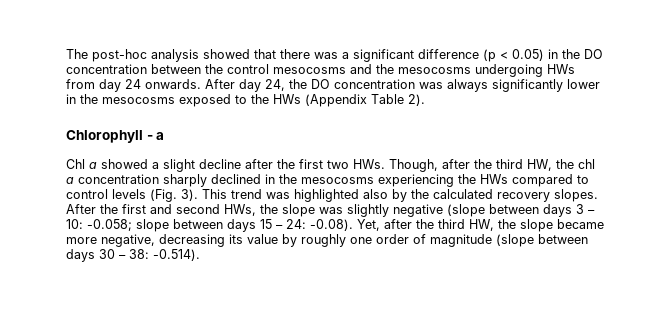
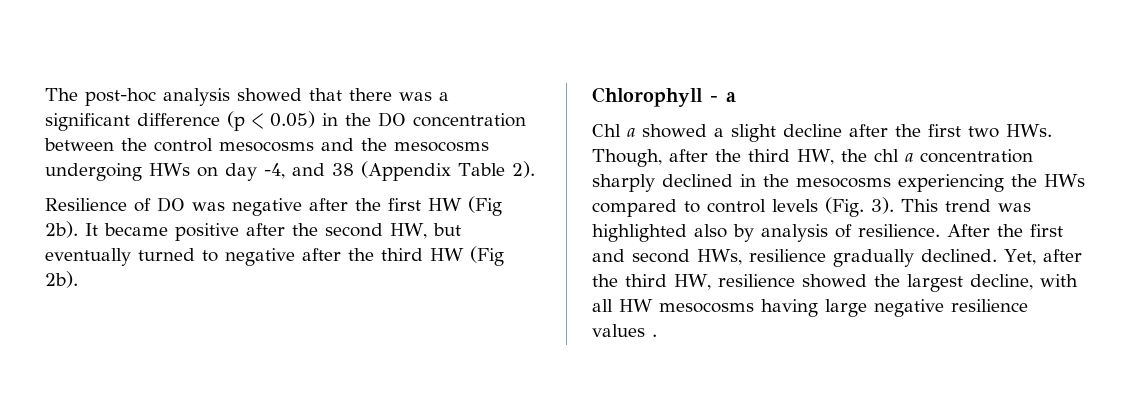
[66,79,600,92] [66,94,425,107] from day 24 onwards. After day 24, the DO concentration was always significantly lower in the mesocosms exposed to the HWs (Appendix Table 2). -> [197,161,535,181] [45,196,502,216] [45,221,461,241] [45,246,504,266] [45,271,78,288] on day -4, and 38 (Appendix Table 2). // Resilience of DO was negative after the first HW (Fig 2b). It became positive after the second HW, but eventually turned to negative after the third HW (Fig 2b).
[411,189,598,202] the calculated recovery slopes. -> [761,224,940,242] analysis of resilience.
[260,204,595,217] [66,219,353,232] the slope was slightly negative (slope between days 3 – 10: -0.058; slope between days 15 – 24: -0.08). -> [749,249,997,267] resilience gradually declined.
[498,219,604,232] [66,234,588,247] [66,249,200,262] the slope became more negative, decreasing its value by roughly one order of magnitude (slope between days 30 – 38: -0.514). -> [717,274,1078,292] [592,299,1028,317] [592,324,657,337] resilience showed the largest decline, with all HW mesocosms having large negative resilience values .

